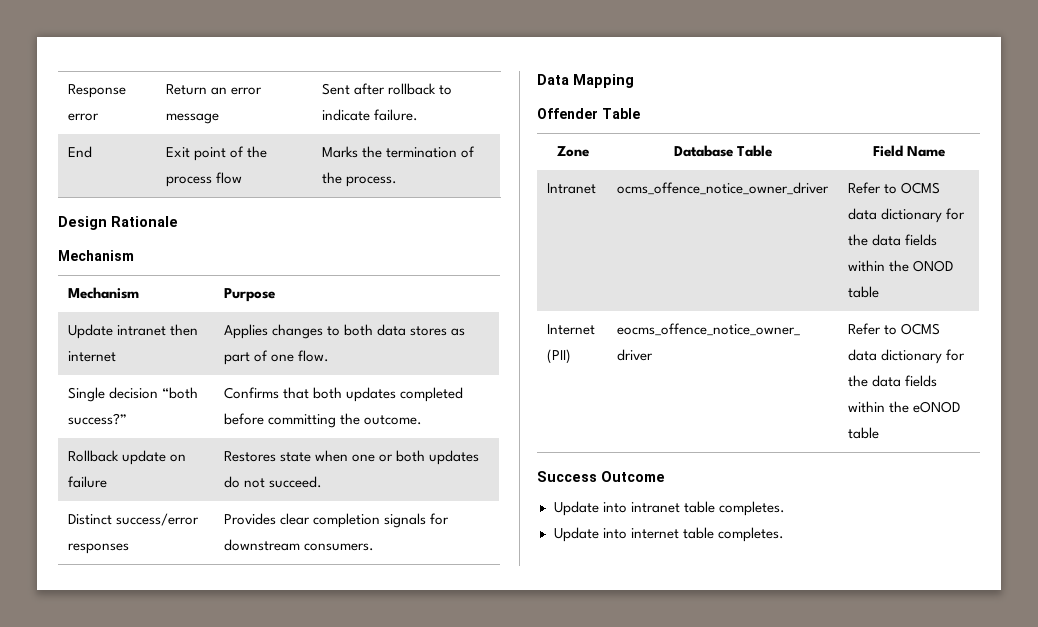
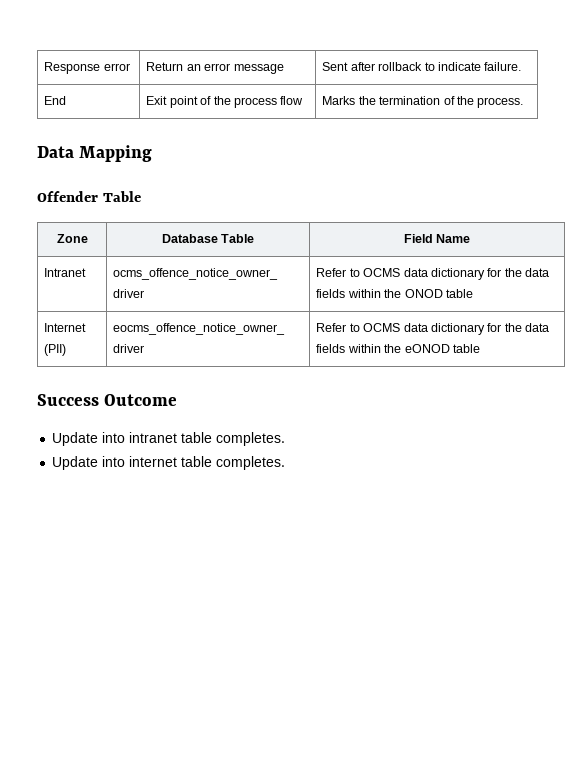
[58,216,178,230] [58,250,134,261] [67,287,139,299] [223,288,275,302] [67,324,198,339] [67,351,116,362] [223,324,465,339] [223,350,329,365] [67,387,198,402] [67,413,127,425] [223,387,463,402] [223,413,422,428] [67,450,186,465] [67,476,107,488] [223,450,479,465] [223,476,322,488] [67,513,199,526] [67,543,129,554] [223,513,449,528] [223,539,374,551] // Design Rationale // Mechanism // Mechanism | Purpose // Update intranet then internet | Applies changes to both data stores as part of one flow. // Single decision “both success?” | Confirms that both updates completed before committing the outcome. // Rollback update on failure | Restores state when one or both updates do not succeed. // Distinct success/error responses | Provides clear completion signals for downstream consumers. -> (524, 102) none

